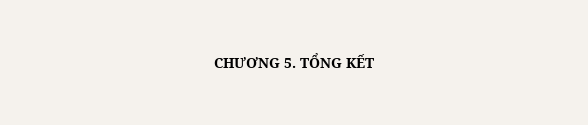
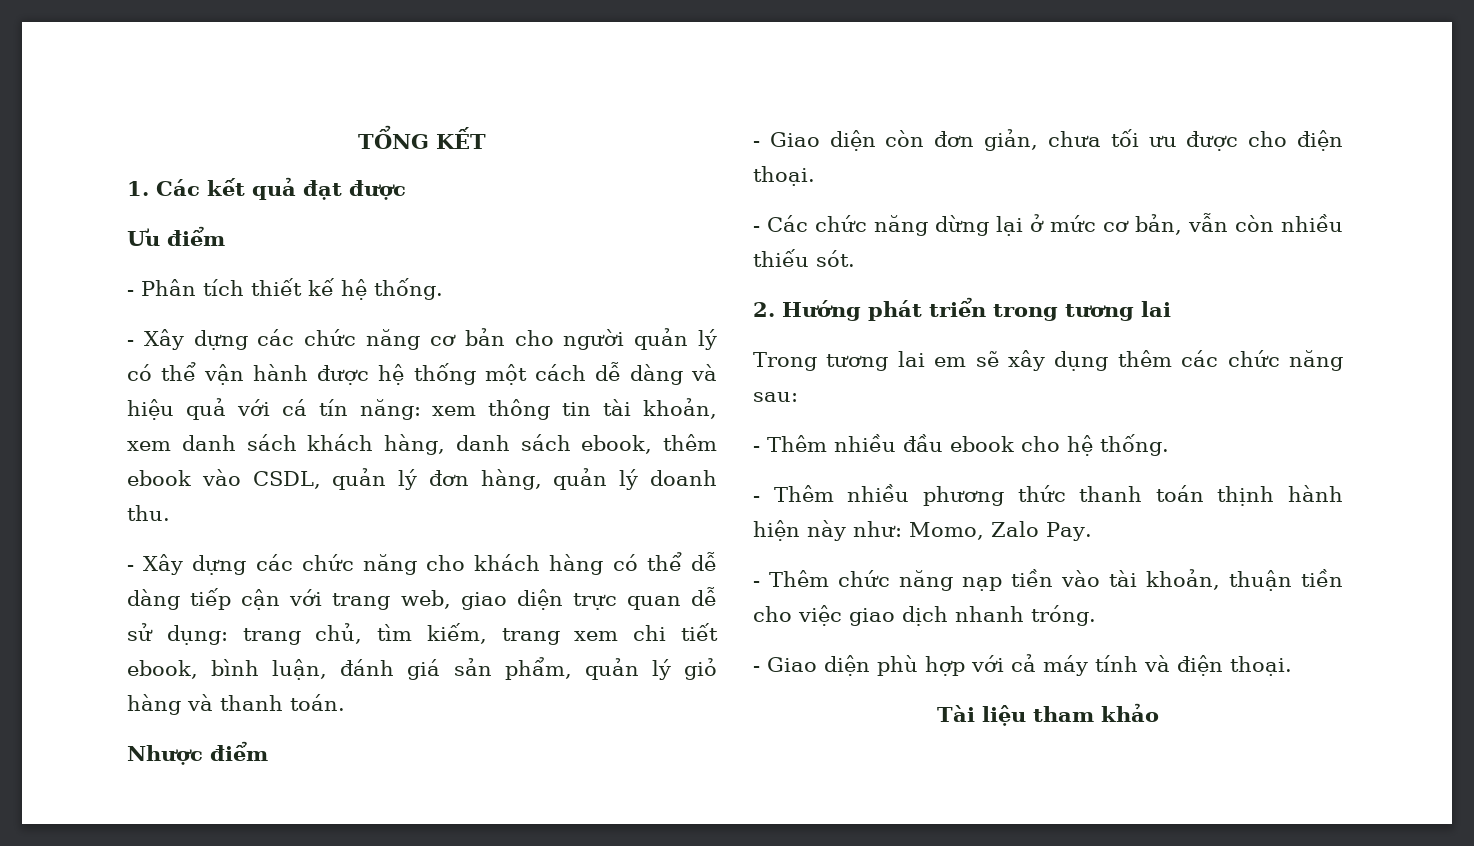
[214,57,296,68] CHƯƠNG 5. -> (358, 137) none
(374, 61) none -> [127,177,406,200] [127,226,225,246] [127,278,443,300] [127,328,718,350] [127,362,717,385] [127,398,717,420] [127,434,717,455] [127,468,717,490] [127,505,170,521] [127,552,717,575] [127,587,718,610] [127,623,718,645] [127,657,717,680] [127,694,345,715] [127,741,268,765] [753,129,1343,151] [753,166,815,186] [753,213,1343,236] [753,249,855,267] [753,297,1171,321] [753,350,1343,371] [753,392,798,402] [753,434,1169,456] [753,484,1343,506] [753,520,1092,541] [753,569,1343,591] [753,605,1096,626] [753,654,1292,676] [937,703,1159,726] // 1. Các kết quả đạt được // Ưu điểm // - Phân tích thiết kế hệ thống. // - Xây dựng các chức năng cơ bản cho người quản lý có thể vận hành được hệ thống một cách dễ dàng và hiệu quả với cá tín năng: xem thông tin tài khoản, xem danh sách khách hàng, danh sách ebook, thêm ebook vào CSDL, quản lý đơn hàng, quản lý doanh thu. // - Xây dựng các chức năng cho khách hàng có thể dễ dàng tiếp cận với trang web, giao diện trực quan dễ sử dụng: trang chủ, tìm kiếm, trang xem chi tiết ebook, bình luận, đánh giá sản phẩm, quản lý giỏ hàng và thanh toán. // Nhược điểm // - Giao diện còn đơn giản, chưa tối ưu được cho điện thoại. // - Các chức năng dừng lại ở mức cơ bản, vẫn còn nhiều thiếu sót. // 2. Hướng phát triển trong tương lai // Trong tương lai em sẽ xây dụng thêm các chức năng sau: // - Thêm nhiều đầu ebook cho hệ thống. // - Thêm nhiều phương thức thanh toán thịnh hành hiện này như: Momo, Zalo Pay. // - Thêm chức năng nạp tiền vào tài khoản, thuận tiền cho việc giao dịch nhanh tróng. // - Giao diện phù hợp với cả máy tính và điện thoại. // Tài liệu tham khảo

